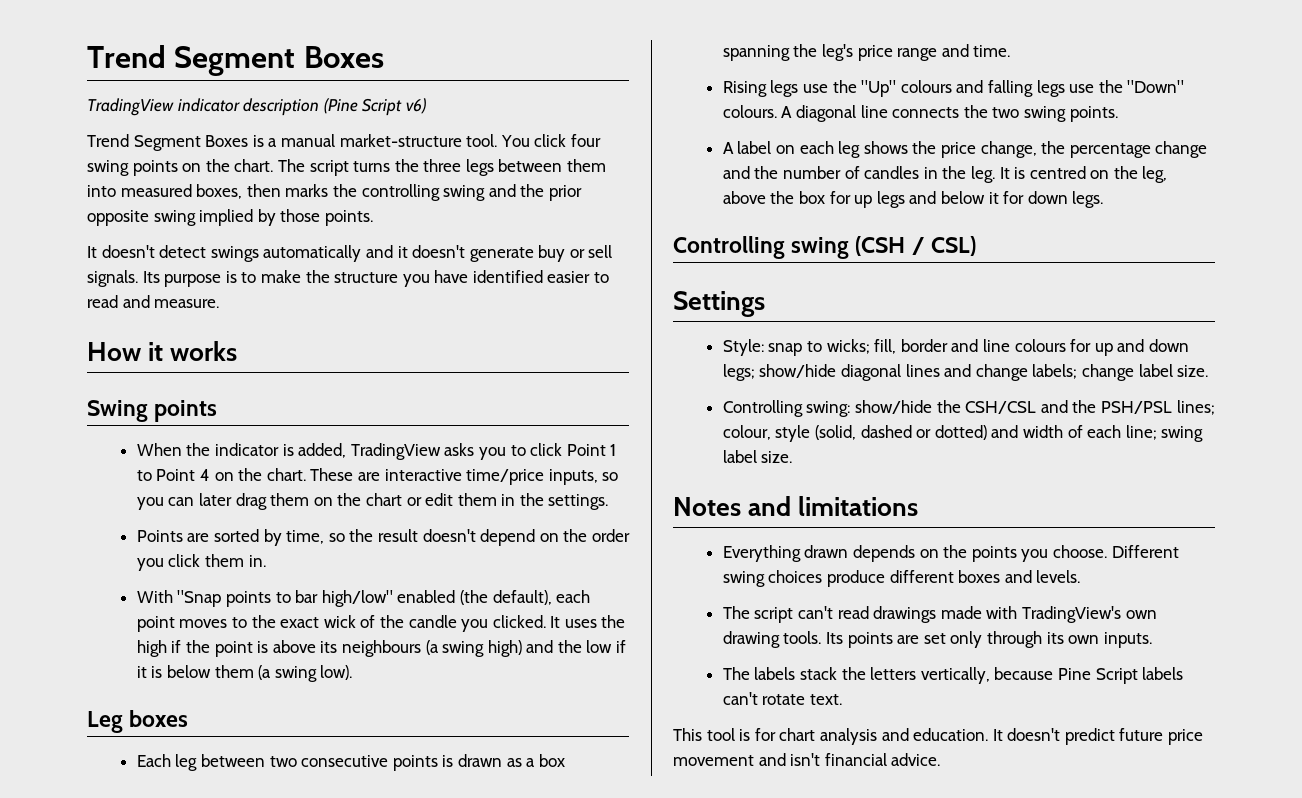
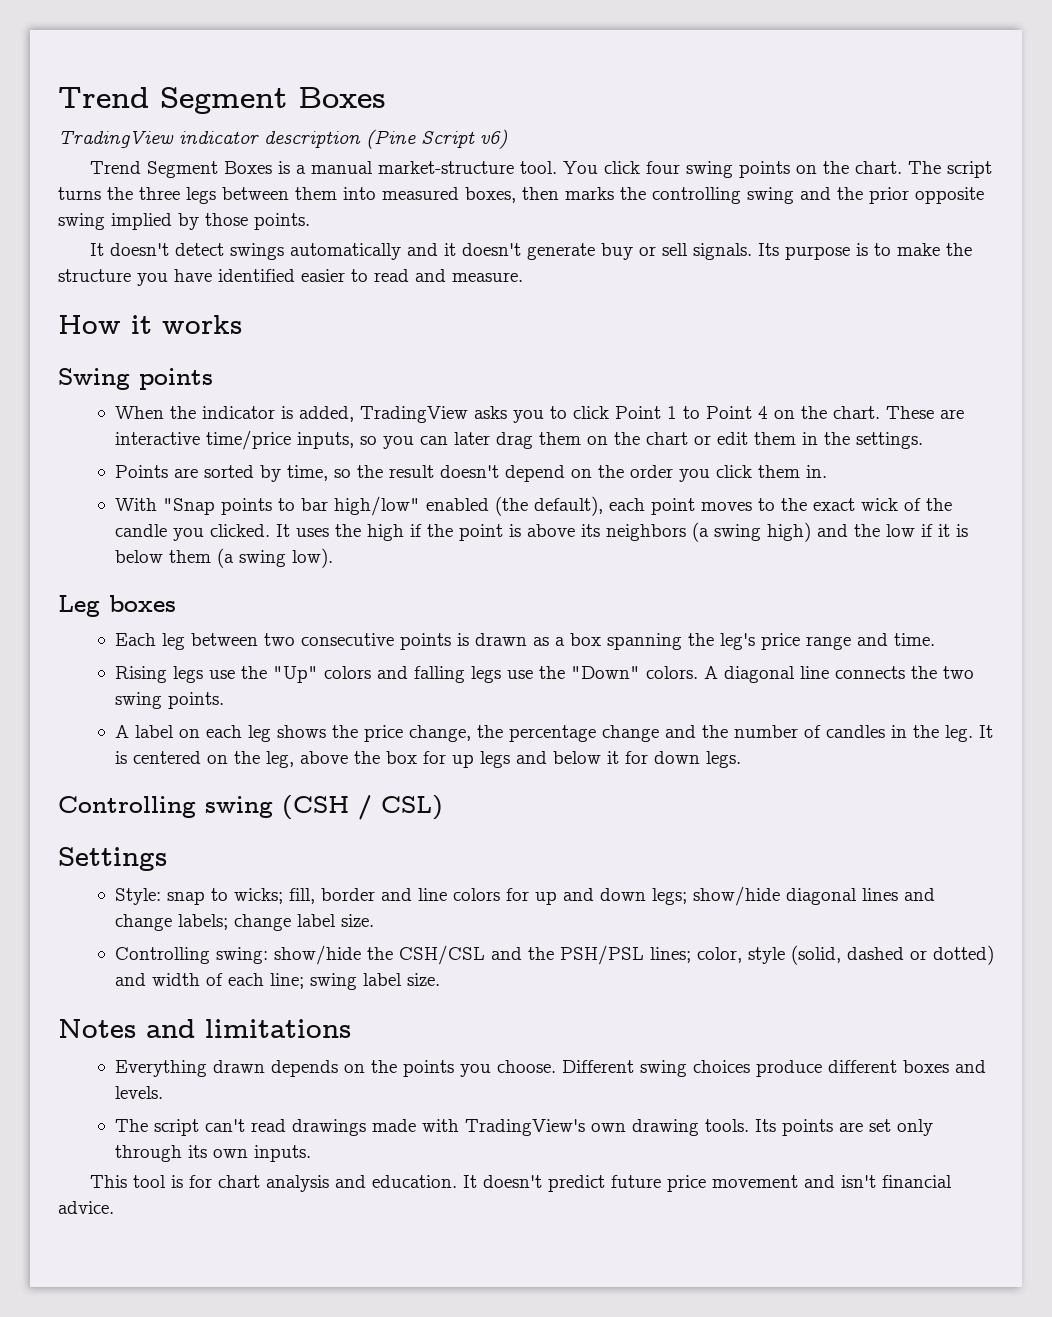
[341,640,421,657] neighbours -> [605,524,686,541] neighbors
[900,80,952,93] colours -> [323,666,371,679] colors
[722,105,777,118] colours. -> [645,666,698,679] colors.
[1029,166,1086,179] centred -> [132,751,201,764] centered
[1014,339,1066,352] colours -> [452,888,500,901] colors
[722,425,771,440] colour, -> [696,947,742,963] color,
[722,667,1184,684] [722,692,842,705] // The labels stack the letters vertically, because Pine Script labels can't rotate text. -> (311, 1153) none

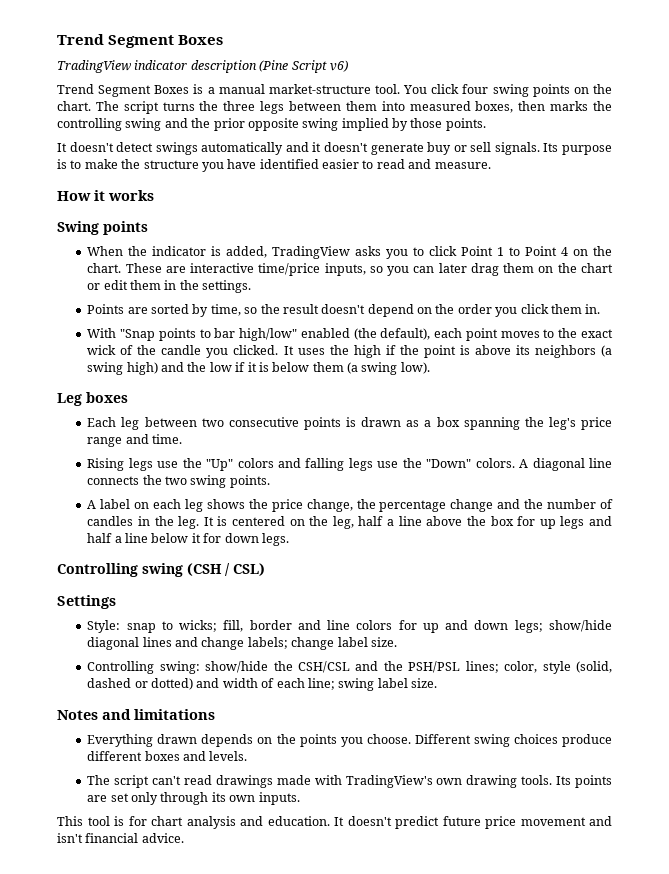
(294, 759) none -> [358,516,422,526] half a line
(547, 757) none -> [87,533,149,543] half a line

